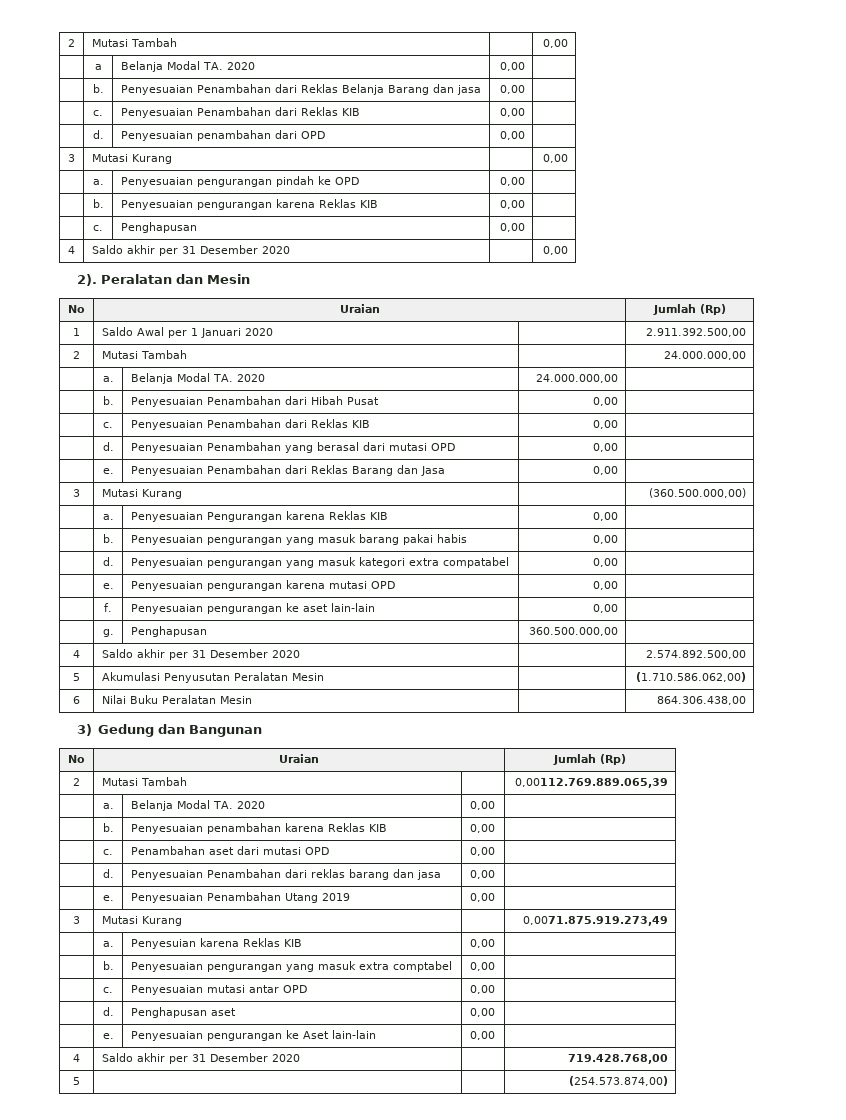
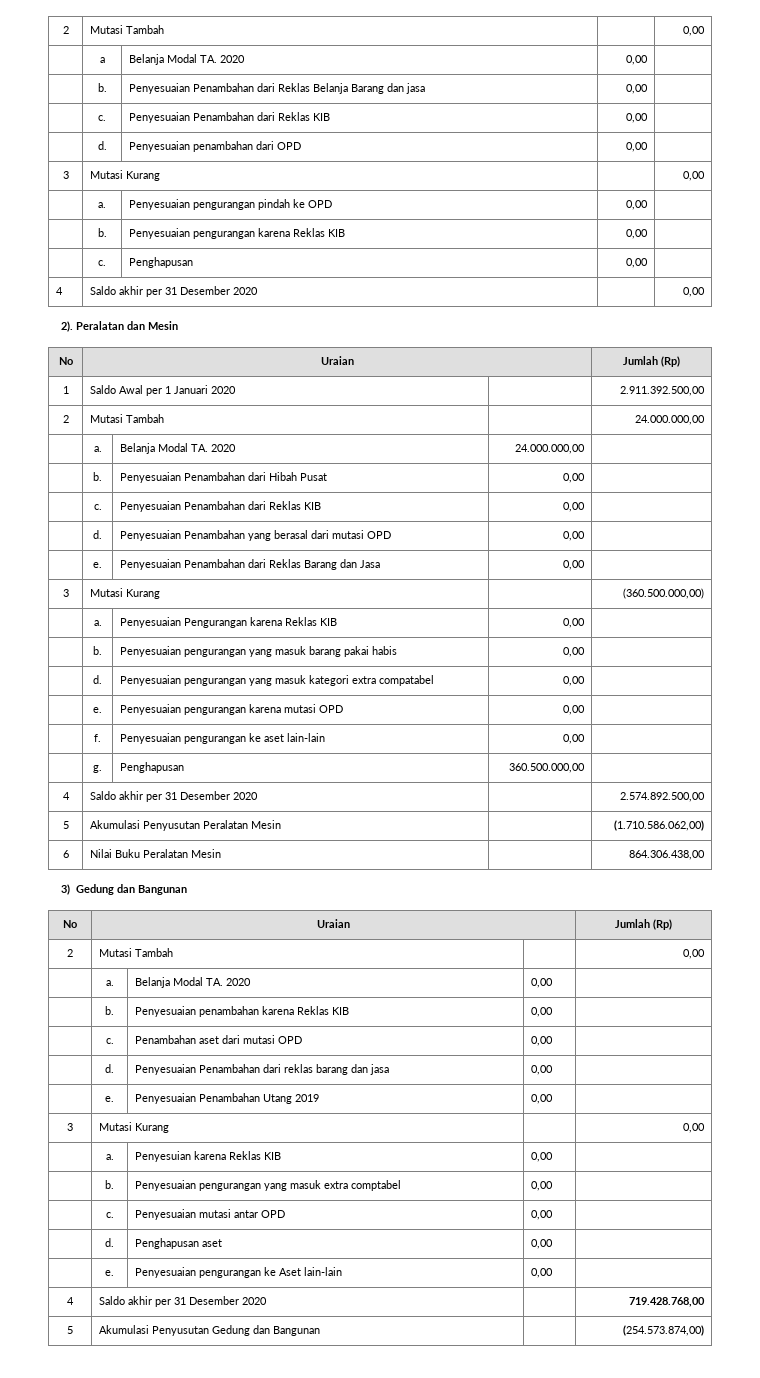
[514,778,668,788] 0,00112.769.889.065,39 -> [682,949,705,959] 0,00
[522,916,668,926] 0,0071.875.919.273,49 -> [682,1123,705,1133] 0,00
(80, 1081) none -> [99,1325,321,1336] Akumulasi Penyusutan Gedung dan Bangunan

